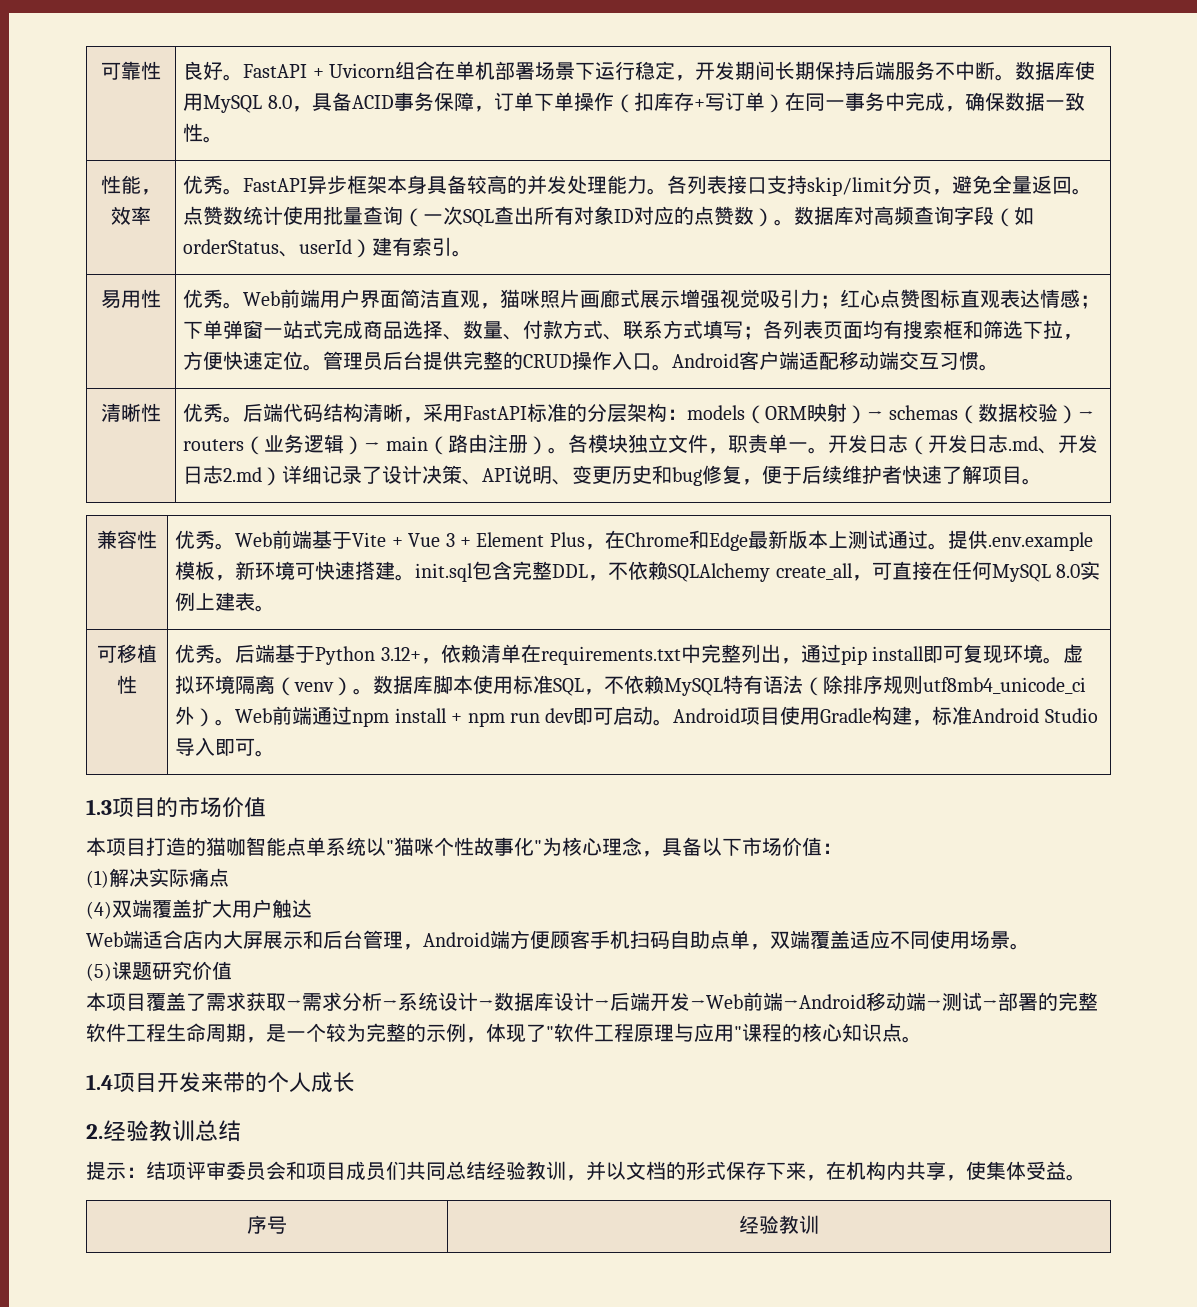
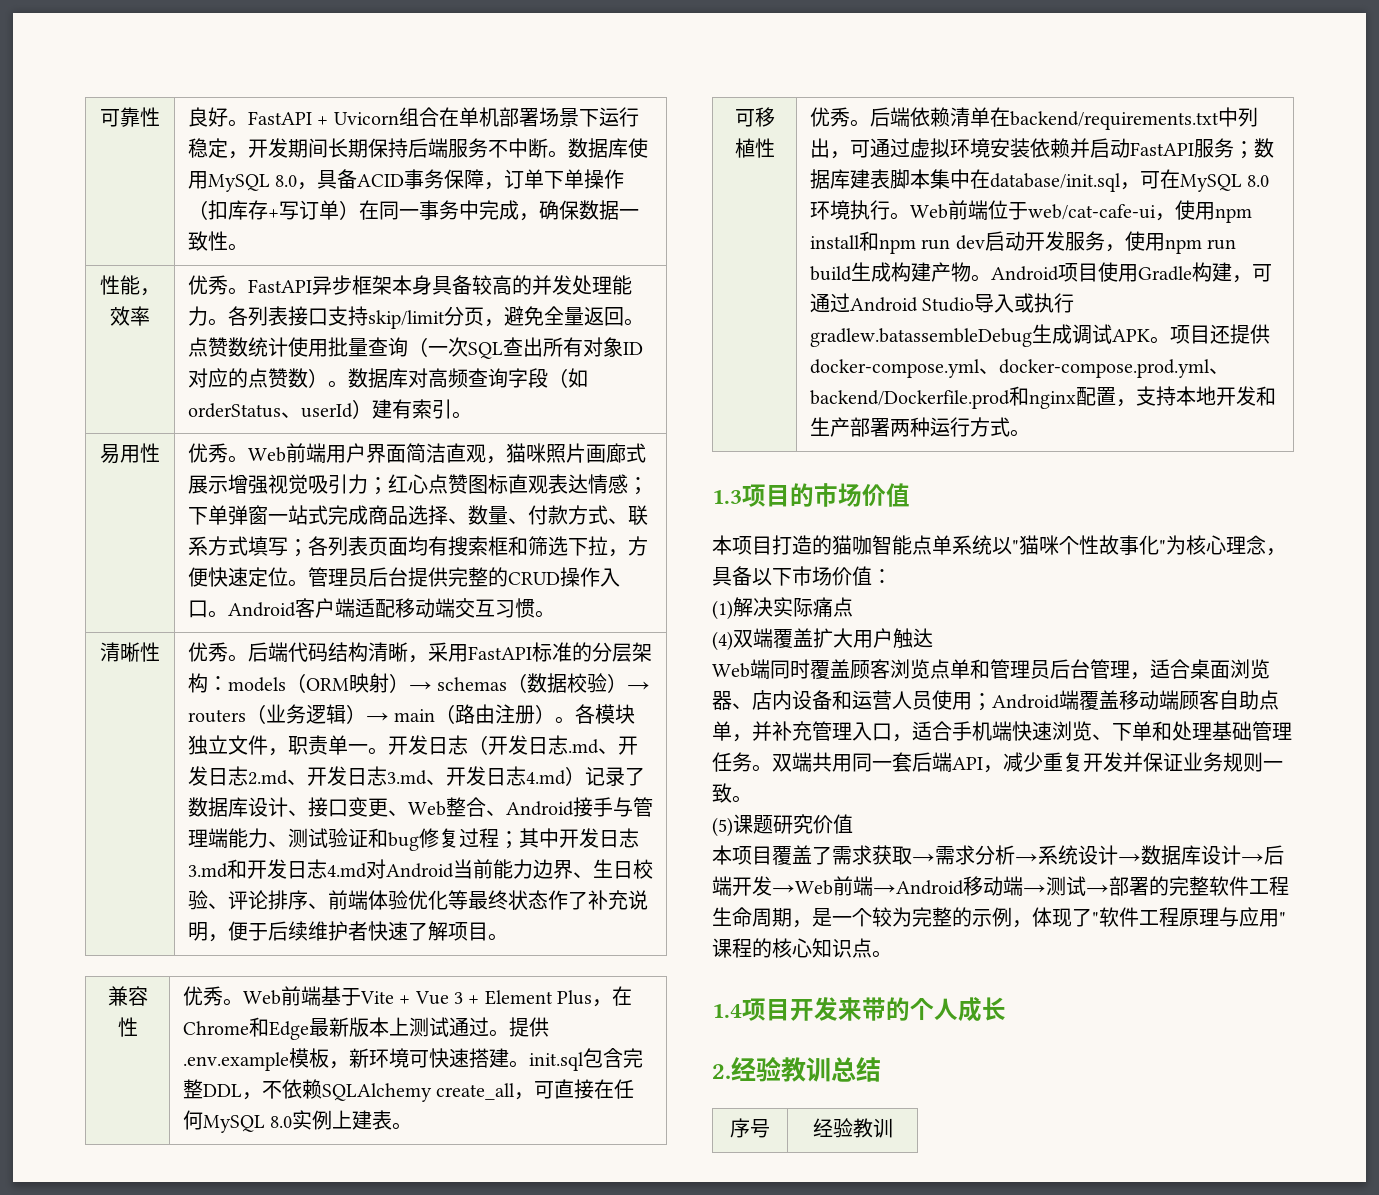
[262,465,743,486] ）详细记录了设计决策、API说明、变更历史和bug修复 -> [286,766,645,786] [187,797,653,817] [187,828,639,851] [187,859,653,879] [187,890,648,910] [187,922,208,941] 、开发日志3.md、开发日志4.md）记录了数据库设计、接口变更、Web整合、Android接手与管理端能力、测试验证和bug修复过程；其中开发日志3.md和开发日志4.md对Android当前能力边界、生日校验、评论排序、前端体验优化等最终状态作了补充说明
[275,644,1084,665] [175,675,1087,696] [175,706,353,727] 基于Python 3.12+，依赖清单在requirements.txt中完整列出，通过pip install即可复现环境。虚拟环境隔离（venv）。数据库脚本使用标准SQL，不依赖MySQL特有语法（除排序规则utf8mb4_unicode_ci外）。Web前端通过 -> [909,107,1258,130] [809,138,1274,159] [809,169,1270,192] [809,200,1215,221] 依赖清单在backend/requirements.txt中列出，可通过虚拟环境安装依赖并启动FastAPI服务；数据库建表脚本集中在database/init.sql，可在MySQL 8.0环境执行。Web前端位于web/cat-cafe-ui，使用
[451,713,463,723] + -> [858,231,879,251] 和
[573,706,654,725] 即可启动 -> [984,231,1237,254] [809,262,971,282] 启动开发服务，使用npm run build生成构建产物
[932,706,973,725] 标准 -> [1251,264,1272,282] [809,293,850,313] 可通过
[215,738,256,756] 即可 -> [1014,293,1075,313] [809,324,1270,347] [809,359,1229,378] [809,386,1276,409] [809,417,1010,437] 或执行gradlew.batassembleDebug生成调试APK。项目还提供docker-compose.yml、docker-compose.prod.yml、backend/Dockerfile.prod和nginx配置，支持本地开发和生产部署两种运行方式
[143,930,1010,950] 适合店内大屏展示和后台管理，Android端方便顾客手机扫码自助点单，双端覆盖适应不同使用场景 -> [770,659,1270,680] [712,690,1279,711] [712,721,1292,742] [712,752,1283,773] [712,783,732,803] 同时覆盖顾客浏览点单和管理员后台管理，适合桌面浏览器、店内设备和运营人员使用；Android端覆盖移动端顾客自助点单，并补充管理入口，适合手机端快速浏览、下单和处理基础管理任务。双端共用同一套后端API，减少重复开发并保证业务规则一致
[86,1161,1086,1181] // 提示：结项评审委员会和项目成员们共同总结经验教训，并以文档的形式保存下来，在机构内共享，使集体受益。 -> (881, 1069) none

